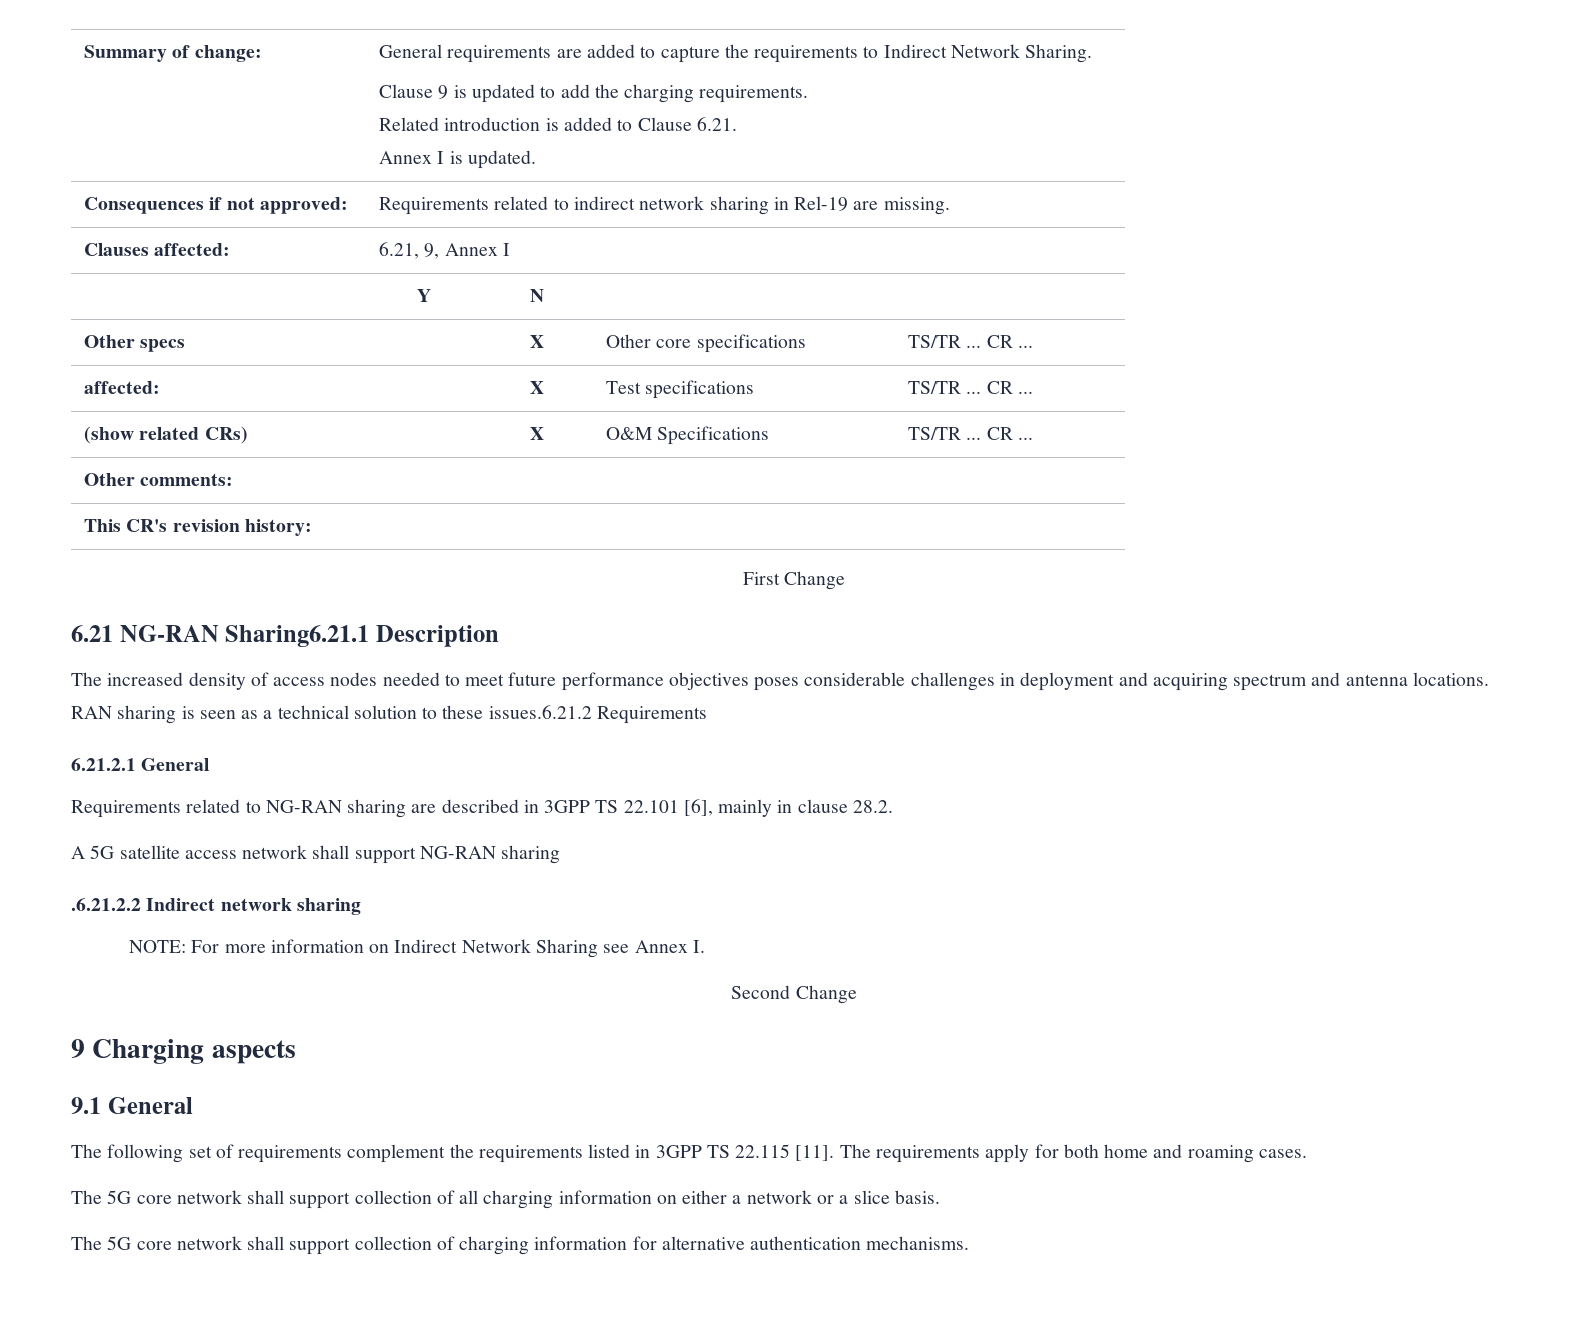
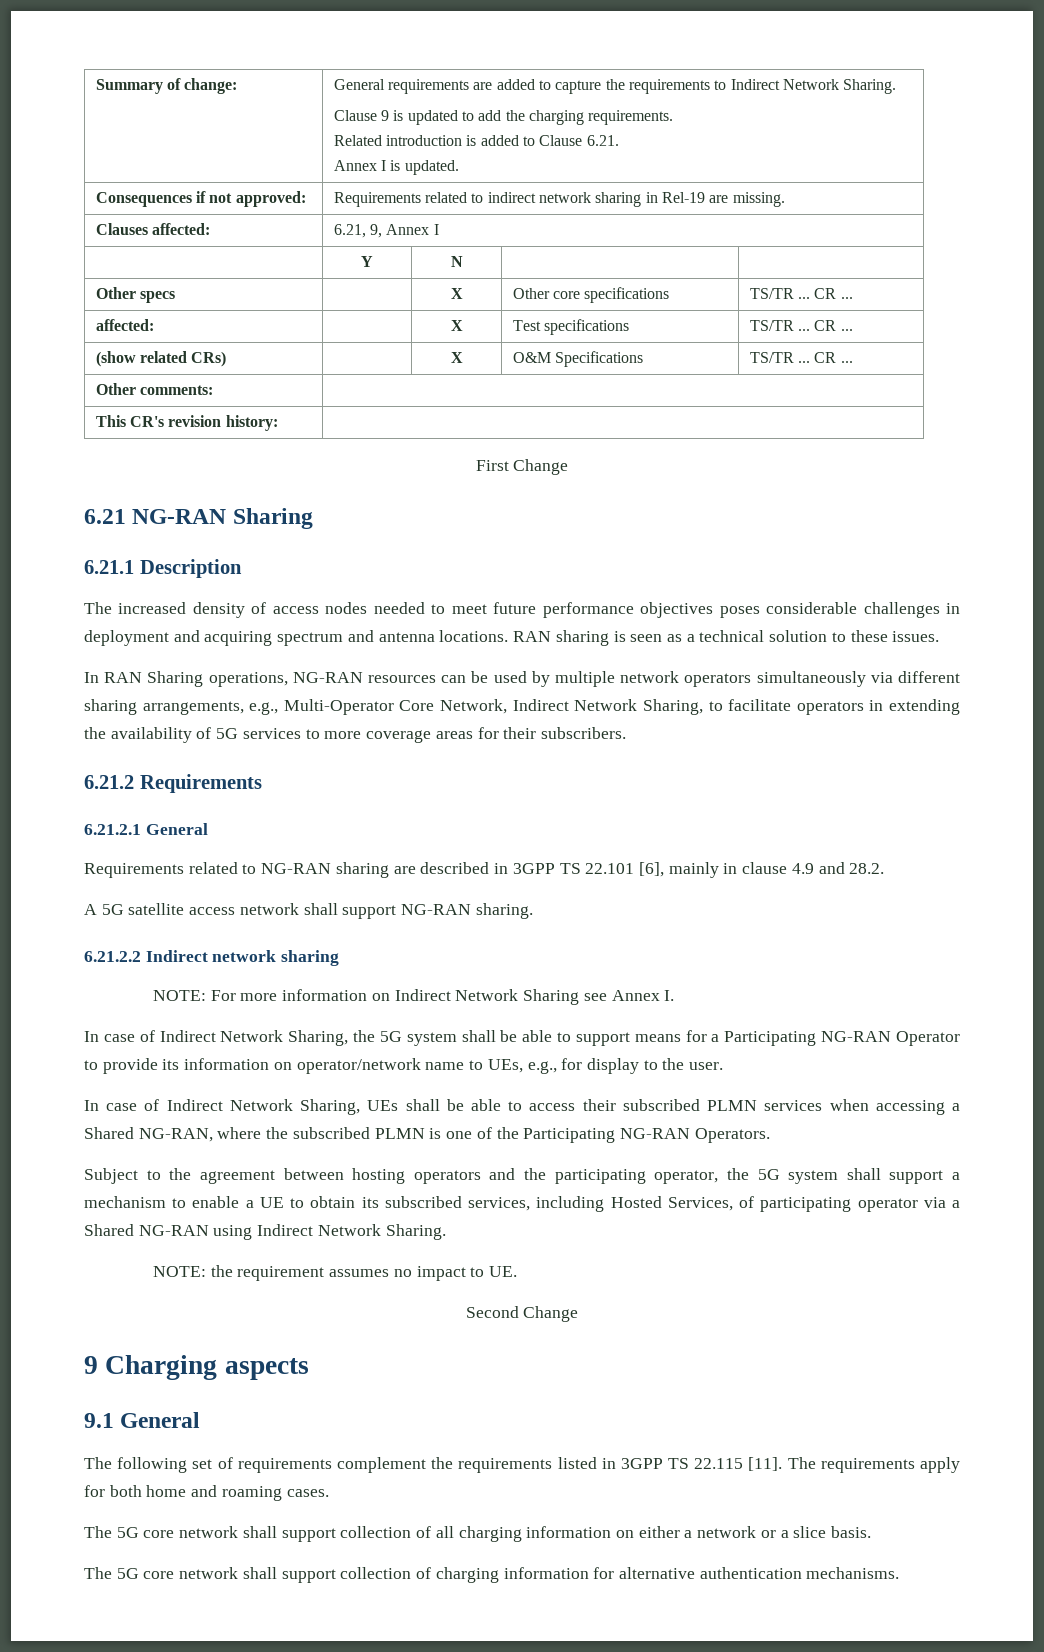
[225,625,370,647] Sharing6.21.1 -> [232,508,313,529] [84,560,134,574] Sharing // 6.21.1
[488,705,592,719] issues.6.21.2 -> [892,631,940,642] [84,671,961,687] [84,699,961,715] [84,727,626,743] [84,775,134,789] issues. // In RAN Sharing operations, NG-RAN resources can be used by multiple network operators simultaneously via different sharing arrangements, e.g., Multi-Operator Core Network, Indirect Network Sharing, to facilitate operators in extending the availability of 5G services to more coverage areas for their subscribers. // 6.21.2
(848, 806) none -> [791,862,845,874] 4.9 and
[501,845,561,864] [71,898,141,911] sharing // .6.21.2.2 -> [475,903,533,919] [84,951,141,962] sharing. // 6.21.2.2
(705, 946) none -> [84,1030,961,1046] [84,1058,724,1074] [84,1099,960,1115] [84,1127,770,1143] [84,1168,960,1184] [84,1196,961,1212] [84,1224,446,1240] [153,1265,518,1281] // In case of Indirect Network Sharing, the 5G system shall be able to support means for a Participating NG-RAN Operator to provide its information on operator/network name to UEs, e.g., for display to the user. // In case of Indirect Network Sharing, UEs shall be able to access their subscribed PLMN services when accessing a Shared NG-RAN, where the subscribed PLMN is one of the Participating NG-RAN Operators. // Subject to the agreement between hosting operators and the participating operator, the 5G system shall support a mechanism to enable a UE to obtain its subscribed services, including Hosted Services, of participating operator via a Shared NG-RAN using Indirect Network Sharing. // NOTE: the requirement assumes no impact to UE.

